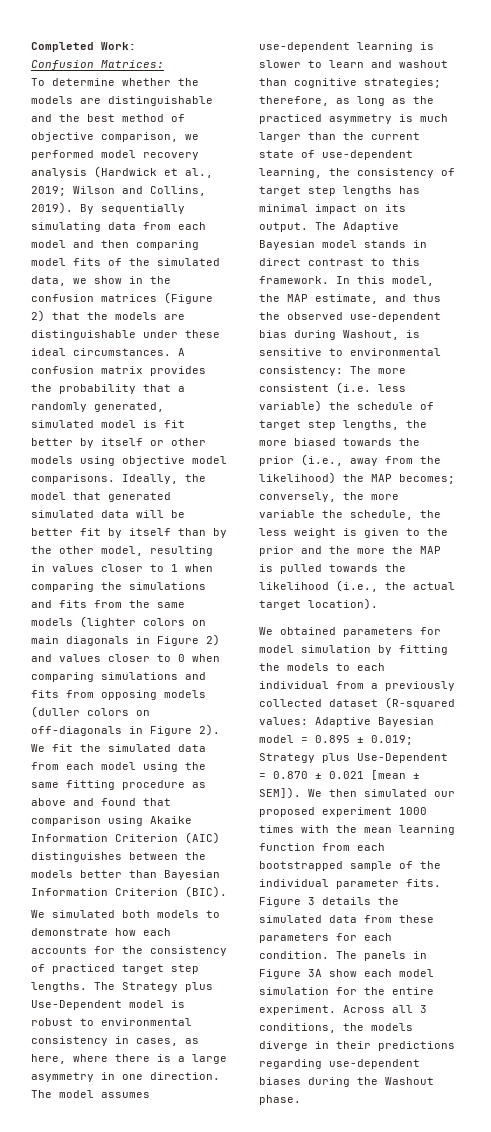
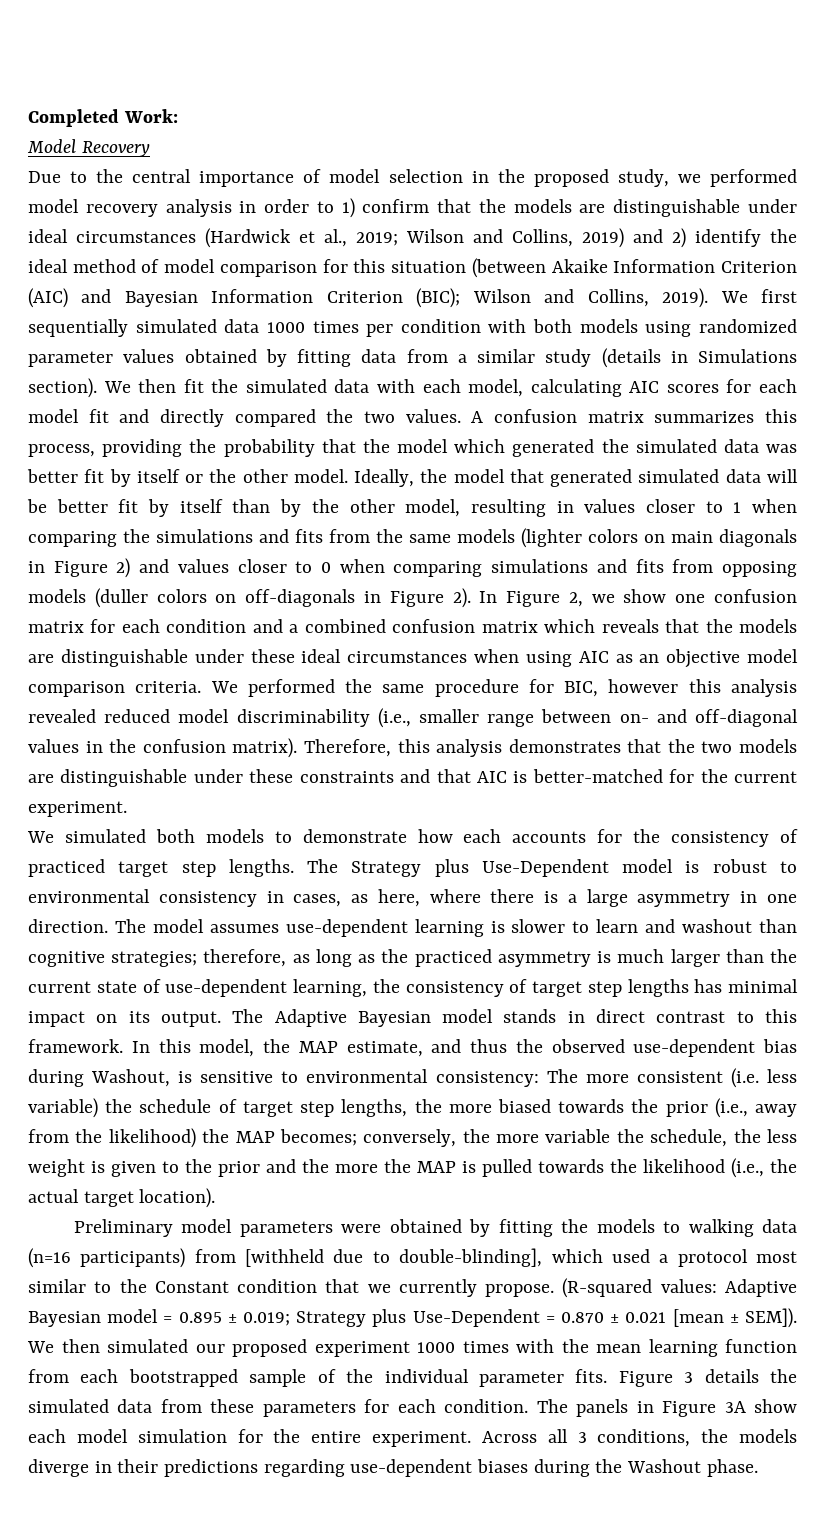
[31,60,164,70] [31,78,199,86] [31,96,213,106] [31,114,185,122] [31,132,178,142] Confusion Matrices: // To determine whether the models are distinguishable and the best method of objective comparison, -> [27,139,150,157] [28,169,669,187] Model Recovery // Due to the central importance of model selection in the proposed study,
(87, 173) none -> [239,198,797,218] [28,229,196,243] in order to 1) confirm that the models are distinguishable under ideal circumstances
[31,202,185,214] [31,222,206,232] [31,240,199,250] [31,258,220,266] [31,276,171,286] [31,292,213,304] [31,310,185,322] [31,330,220,340] [31,348,185,356] [31,366,206,376] [31,384,185,394] [31,402,164,412] [31,420,185,428] [31,438,206,448] [31,456,227,466] [31,474,115,484] 2019). By sequentially simulating data from each model and then comparing model fits of the simulated data, we show in the confusion matrices (Figure 2) that the models are distinguishable under these ideal circumstances. A confusion matrix provides the probability that a randomly generated, simulated model is fit better by itself or other models using objective model comparisons. -> [582,228,797,248] [28,258,798,278] [28,288,798,308] [28,319,797,337] [28,348,797,368] [28,378,797,398] [28,409,797,427] [28,439,797,457] [27,469,348,487] 2019) and 2) identify the ideal method of model comparison for this situation (between Akaike Information Criterion (AIC) and Bayesian Information Criterion (BIC); Wilson and Collins, 2019). We first sequentially simulated data 1000 times per condition with both models using randomized parameter values obtained by fitting data from a similar study (details in Simulations section). We then fit the simulated data with each model, calculating AIC scores for each model fit and directly compared the two values. A confusion matrix summarizes this process, providing the probability that the model which generated the simulated data was better fit by itself or the other model.
[31,744,206,752] [31,762,206,772] [31,780,206,790] [31,798,171,806] [31,816,192,826] [31,832,220,844] [31,852,206,862] [31,870,220,880] [31,886,227,898] We fit the simulated data from each model using the same fitting procedure as above and found that comparison using Akaike Information Criterion (AIC) distinguishes between the models better than Bayesian Information Criterion (BIC). -> [479,589,798,607] [28,619,797,633] [28,649,799,668] [28,679,797,697] [28,708,799,728] [28,738,798,758] [28,769,797,787] [28,801,127,817] In Figure 2, we show one confusion matrix for each condition and a combined confusion matrix which reveals that the models are distinguishable under these ideal circumstances when using AIC as an objective model comparison criteria. We performed the same procedure for BIC, however this analysis revealed reduced model discriminability (i.e., smaller range between on- and off-diagonal values in the confusion matrix). Therefore, this analysis demonstrates that the two models are distinguishable under these constraints and that AIC is better-matched for the current experiment.
[259,627,441,637] [259,645,371,653] We obtained parameters for model simulation -> [73,1219,462,1237] Preliminary model parameters were obtained
[357,663,385,671] [259,681,455,691] [259,699,378,707] each individual from a previously collected dataset -> [688,1219,798,1237] [28,1248,798,1268] [28,1279,555,1297] walking data (n=16 participants) from [withheld due to double-blinding], which used a protocol most similar to the Constant condition that we currently propose.

